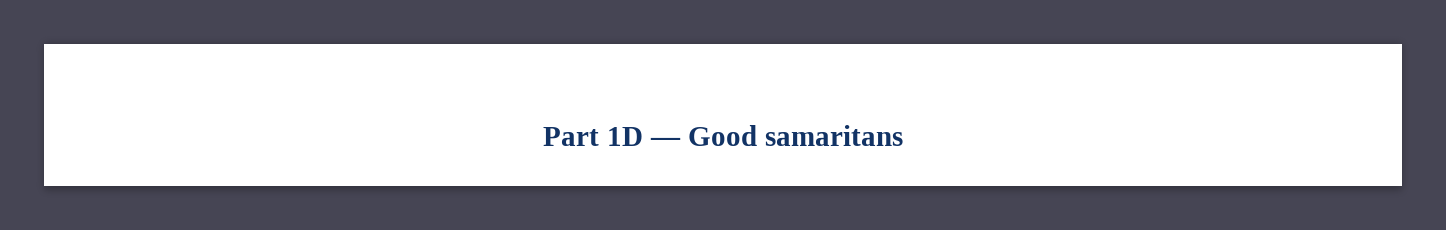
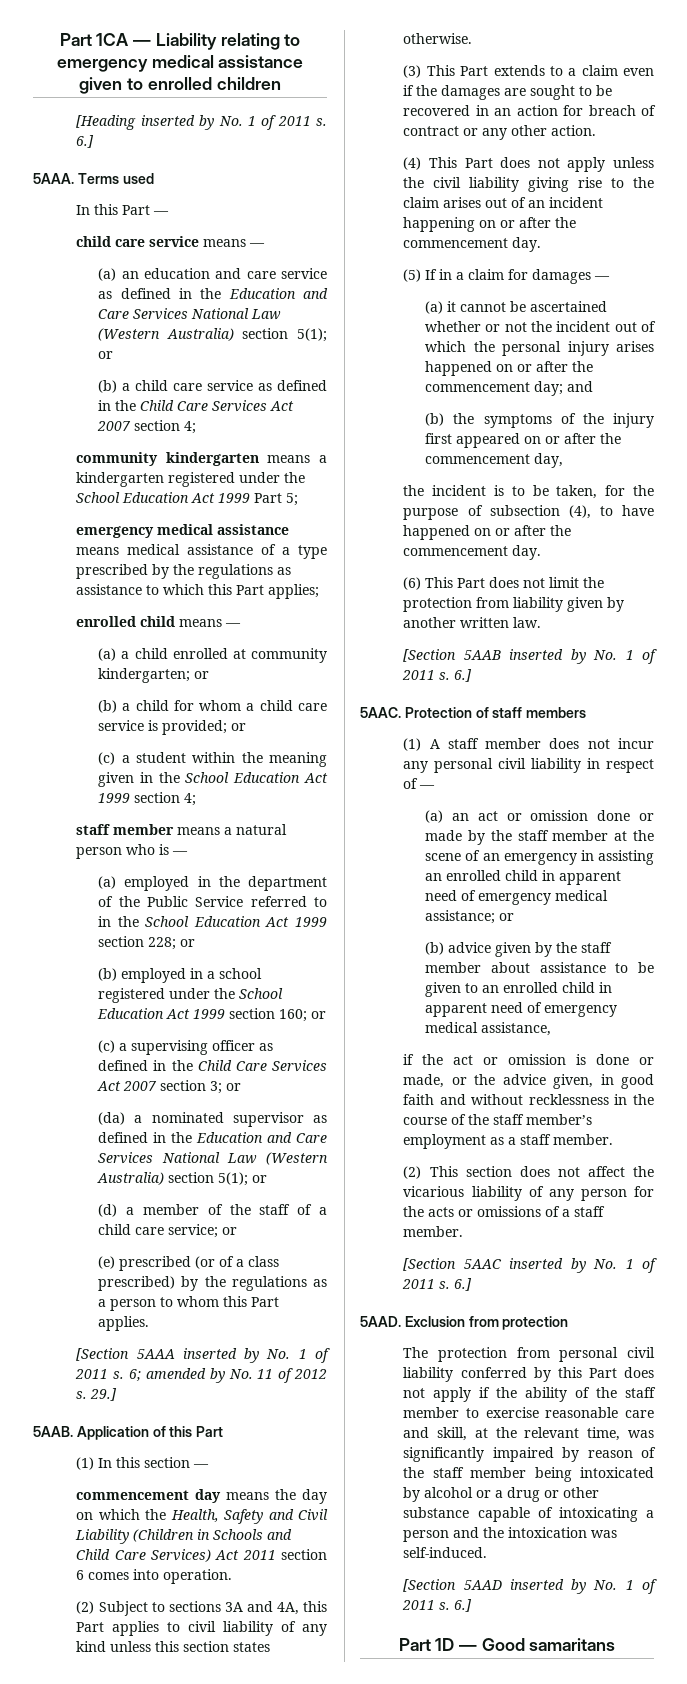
[543,127,600,146] Part -> [59,33,301,50] [56,55,304,72] [79,77,281,94] [76,115,328,130] [76,135,95,148] [33,173,154,184] [76,204,170,215] [76,236,266,247] [98,268,327,281] [98,288,328,299] [98,308,282,320] [98,328,327,342] [98,351,114,359] [98,380,327,393] [98,400,295,412] [97,420,197,434] [76,452,327,466] [76,472,306,487] [76,492,299,506] [76,524,290,538] [76,544,327,559] [76,564,292,579] [76,584,320,599] [76,616,242,627] [98,648,327,663] [98,668,210,683] [98,700,328,713] [98,720,247,735] [98,752,327,767] [98,772,328,787] [98,792,197,806] [76,824,288,835] [76,844,189,859] [98,876,327,891] [98,896,327,907] [98,916,327,927] [98,936,196,950] [98,968,263,983] [98,988,284,1003] [97,1008,327,1022] [98,1040,274,1055] [98,1060,327,1072] [97,1080,242,1094] [98,1112,328,1127] [98,1132,327,1143] [98,1152,328,1165] [97,1172,268,1186] [98,1204,327,1217] [98,1224,238,1238] [98,1256,280,1271] [98,1276,328,1291] [98,1296,280,1311] [98,1316,150,1331] [76,1348,330,1363] [75,1368,327,1383] [76,1388,118,1401] [33,1426,224,1440] [76,1457,210,1470] [76,1489,327,1504] [76,1509,328,1524] [75,1529,293,1544] [76,1549,327,1562] [76,1569,233,1584] [76,1601,327,1616] [76,1621,327,1636] [76,1641,271,1652] [403,33,473,44] [403,65,654,78] [403,85,613,100] [403,105,656,116] [403,125,597,140] [403,157,654,172] [403,177,654,192] [403,197,604,208] [403,217,577,232] [403,237,542,252] [403,269,611,284] [425,301,608,314] [425,321,656,332] [425,341,654,356] [425,361,594,376] [425,381,594,396] [425,413,654,428] [425,433,622,448] [425,453,564,468] [403,485,654,499] [403,505,654,520] [403,525,572,540] [403,545,542,560] [403,577,605,590] [403,597,625,612] [403,617,542,628] [403,649,657,664] [402,669,473,682] [360,707,587,718] [403,738,654,751] [403,758,654,773] [403,778,436,789] [425,810,654,823] [425,830,654,845] [425,850,654,865] [425,870,622,885] [425,890,609,905] [425,910,515,924] [425,942,613,957] [425,962,654,973] [425,982,613,997] [425,1002,618,1017] [425,1022,552,1036] [403,1054,654,1065] [403,1074,654,1089] [403,1094,654,1105] [403,1114,593,1125] [403,1134,614,1149] [403,1166,654,1179] [403,1186,654,1201] [403,1206,606,1217] [403,1226,464,1237] [403,1258,657,1273] [402,1278,473,1291] [360,1316,569,1330] [403,1347,655,1362] [403,1367,654,1382] [403,1387,656,1402] [403,1407,654,1418] [403,1427,654,1441] [403,1447,656,1462] [403,1467,654,1482] [403,1487,600,1502] [403,1507,654,1522] [403,1527,618,1542] [403,1547,488,1558] [403,1579,657,1594] [402,1599,473,1612] [398,1638,431,1651] Part 1CA — Liability relating to emergency medical assistance given to enrolled children // [Heading inserted by No. 1 of 2011 s. 6.] // 5AAA. Terms used // In this Part — // child care service means — // (a) an education and care service as defined in the Education and Care Services National Law (Western Australia) section 5(1); or // (b) a child care service as defined in the Child Care Services Act 2007 section 4; // community kindergarten means a kindergarten registered under the School Education Act 1999 Part 5; // emergency medical assistance means medical assistance of a type prescribed by the regulations as assistance to which this Part applies; // enrolled child means — // (a) a child enrolled at community kindergarten; or // (b) a child for whom a child care service is provided; or // (c) a student within the meaning given in the School Education Act 1999 section 4; // staff member means a natural person who is — // (a) employed in the department of the Public Service referred to in the School Education Act 1999 section 228; or // (b) employed in a school registered under the School Education Act 1999 section 160; or // (c) a supervising officer as defined in the Child Care Services Act 2007 section 3; or // (da) a nominated supervisor as defined in the Education and Care Services National Law (Western Australia) section 5(1); or // (d) a member of the staff of a child care service; or // (e) prescribed (or of a class prescribed) by the regulations as a person to whom this Part applies. // [Section 5AAA inserted by No. 1 of 2011 s. 6; amended by No. 11 of 2012 s. 29.] // 5AAB. Application of this Part // (1) In this section — // commencement day means the day on which the Health, Safety and Civil Liability (Children in Schools and Child Care Services) Act 2011 section 6 comes into operation. // (2) Subject to sections 3A and 4A, this Part applies to civil liability of any kind unless this section states otherwise. // (3) This Part extends to a claim even if the damages are sought to be recovered in an action for breach of contract or any other action. // (4) This Part does not apply unless the civil liability giving rise to the claim arises out of an incident happening on or after the commencement day. // (5) If in a claim for damages — // (a) it cannot be ascertained whether or not the incident out of which the personal injury arises happened on or after the commencement day; and // (b) the symptoms of the injury first appeared on or after the commencement day, // the incident is to be taken, for the purpose of subsection (4), to have happened on or after the commencement day. // (6) This Part does not limit the protection from liability given by another written law. // [Section 5AAB inserted by No. 1 of 2011 s. 6.] // 5AAC. Protection of staff members // (1) A staff member does not incur any personal civil liability in respect of — // (a) an act or omission done or made by the staff member at the scene of an emergency in assisting an enrolled child in apparent need of emergency medical assistance; or // (b) advice given by the staff member about assistance to be given to an enrolled child in apparent need of emergency medical assistance, // if the act or omission is done or made, or the advice given, in good faith and without recklessness in the course of the staff member’s employment as a staff member. // (2) This section does not affect the vicarious liability of any person for the acts or omissions of a staff member. // [Section 5AAC inserted by No. 1 of 2011 s. 6.] // 5AAD. Exclusion from protection // The protection from personal civil liability conferred by this Part does not apply if the ability of the staff member to exercise reasonable care and skill, at the relevant time, was significantly impaired by reason of the staff member being intoxicated by alcohol or a drug or other substance capable of intoxicating a person and the intoxication was self-induced. // [Section 5AAD inserted by No. 1 of 2011 s. 6.] // Part

